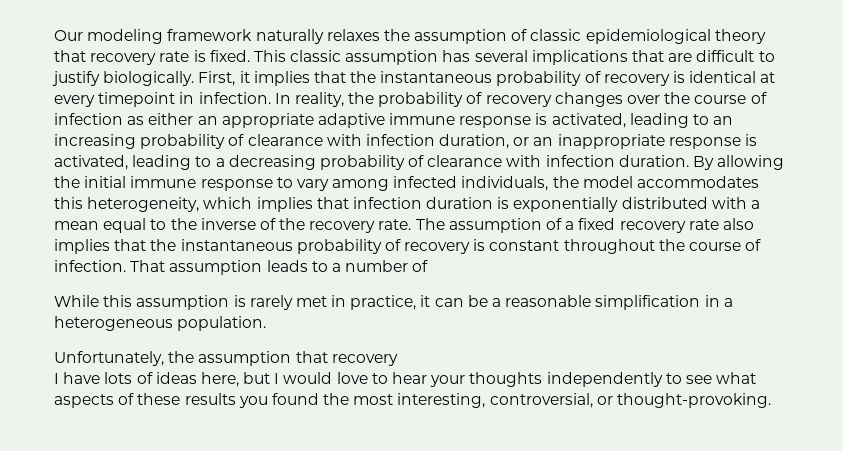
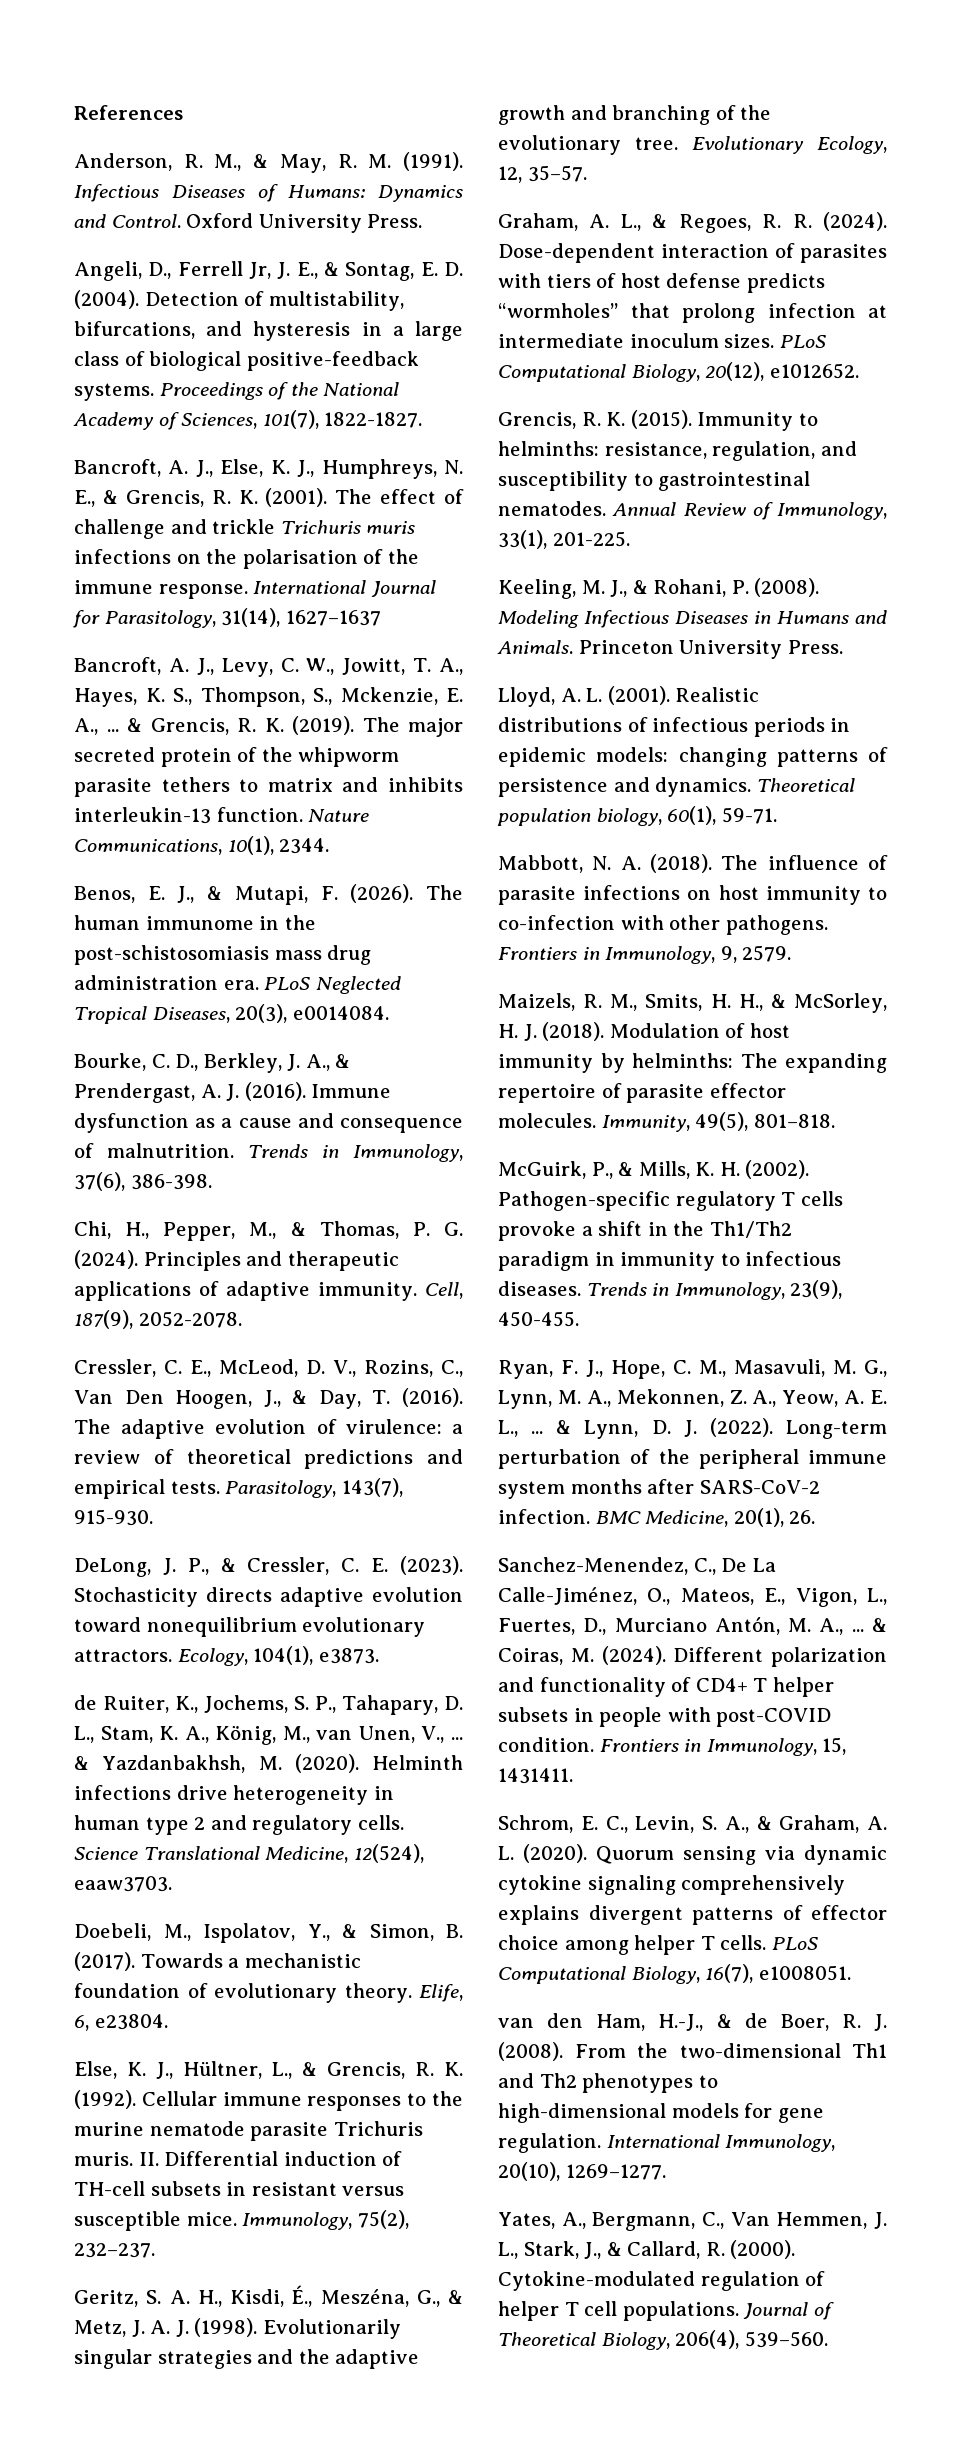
[54,29,766,44] [54,50,775,65] [52,71,776,86] [54,92,767,107] [54,113,734,128] [54,134,758,149] [54,155,785,170] [54,176,760,191] [54,197,761,212] [54,218,754,233] [54,239,762,254] [54,260,429,275] [54,295,733,310] [54,316,267,331] [54,351,398,366] [54,372,757,387] [54,393,772,408] Our modeling framework naturally relaxes the assumption of classic epidemiological theory that recovery rate is fixed. This classic assumption has several implications that are difficult to justify biologically. First, it implies that the instantaneous probability of recovery is identical at every timepoint in infection. In reality, the probability of recovery changes over the course of infection as either an appropriate adaptive immune response is activated, leading to an increasing probability of clearance with infection duration, or an inappropriate response is activated, leading to a decreasing probability of clearance with infection duration. By allowing the initial immune response to vary among infected individuals, the model accommodates this heterogeneity, which implies that infection duration is exponentially distributed with a mean equal to the inverse of the recovery rate. The assumption of a fixed recovery rate also implies that the instantaneous probability of recovery is constant throughout the course of infection. That assumption leads to a number of // While this assumption is rarely met in practice, it can be a reasonable simplification in a heterogeneous population. // Unfortunately, the assumption that recovery // I have lots of ideas here, but I would love to hear your thoughts independently to see what aspects of these results you found the most interesting, controversial, or thought-provoking. -> [74,105,183,120] [74,152,464,173] [74,184,463,202] [74,213,423,233] [74,261,463,281] [74,290,404,311] [74,321,463,341] [74,351,419,371] [74,382,400,401] [73,410,423,430] [74,459,463,479] [74,488,464,507] [74,519,416,539] [74,549,419,569] [74,580,436,599] [73,608,381,628] [74,657,463,677] [74,687,463,707] [74,716,463,737] [74,747,400,767] [74,777,463,797] [74,807,370,824] [74,836,330,855] [74,884,463,905] [74,915,316,930] [74,945,372,965] [74,975,401,994] [74,1004,389,1024] [74,1053,351,1073] [74,1082,392,1103] [74,1113,463,1133] [74,1143,463,1162] [74,1172,212,1191] [74,1221,463,1241] [74,1250,399,1271] [74,1281,463,1301] [74,1310,242,1329] [74,1359,464,1377] [74,1388,463,1409] [74,1419,463,1439] [74,1449,463,1469] [74,1478,403,1499] [74,1509,153,1526] [74,1556,463,1577] [74,1587,463,1607] [74,1617,426,1637] [74,1646,379,1666] [74,1695,463,1715] [74,1726,464,1745] [74,1754,463,1773] [74,1785,394,1805] [74,1815,404,1835] [74,1844,424,1863] [74,1876,172,1892] [74,1923,464,1943] [74,1952,361,1971] [74,1983,463,2003] [74,2014,168,2031] [74,2061,463,2079] [74,2090,464,2111] [74,2121,423,2141] [74,2151,403,2166] [74,2181,405,2196] [74,2210,409,2231] [74,2243,155,2258] [74,2285,463,2307] [74,2318,401,2339] [74,2349,420,2369] [498,105,772,125] [498,135,887,155] [498,165,587,183] [498,212,887,233] [498,243,887,263] [498,273,825,293] [498,303,887,323] [498,333,826,348] [498,362,859,382] [498,410,818,431] [498,441,857,461] [498,471,811,491] [498,501,887,520] [498,530,630,549] [498,578,820,599] [498,610,887,628] [497,640,843,659] [498,686,760,707] [498,717,851,737] [498,747,888,767] [498,777,855,797] [497,806,777,826] [498,854,888,873] [498,885,887,905] [498,915,828,935] [498,945,792,964] [498,993,887,1013] [498,1022,790,1041] [498,1053,887,1073] [498,1083,786,1103] [498,1112,835,1132] [498,1160,810,1179] [498,1191,843,1211] [498,1221,792,1241] [498,1251,842,1271] [498,1280,843,1300] [498,1311,579,1327] [498,1359,887,1379] [498,1389,887,1409] [498,1418,887,1439] [498,1449,887,1469] [498,1479,820,1499] [498,1508,816,1527] [498,1557,776,1575] [498,1587,887,1607] [498,1616,887,1635] [498,1646,887,1667] [498,1677,834,1697] [498,1707,832,1727] [498,1737,847,1756] [498,1768,573,1784] [498,1815,887,1833] [498,1844,887,1865] [498,1875,846,1895] [498,1905,887,1925] [498,1935,818,1955] [498,1964,851,1984] [498,2013,887,2031] [498,2042,887,2061] [498,2073,718,2093] [498,2103,824,2123] [498,2133,836,2153] [498,2162,666,2181] [498,2212,887,2231] [498,2240,796,2259] [498,2271,826,2291] [498,2301,834,2321] [498,2330,828,2350] References // Anderson, R. M., & May, R. M. (1991). Infectious Diseases of Humans: Dynamics and Control. Oxford University Press. // Angeli, D., Ferrell Jr, J. E., & Sontag, E. D. (2004). Detection of multistability, bifurcations, and hysteresis in a large class of biological positive-feedback systems. Proceedings of the National Academy of Sciences, 101(7), 1822-1827. // Bancroft, A. J., Else, K. J., Humphreys, N. E., & Grencis, R. K. (2001). The effect of challenge and trickle Trichuris muris infections on the polarisation of the immune response. International Journal for Parasitology, 31(14), 1627–1637 // Bancroft, A. J., Levy, C. W., Jowitt, T. A., Hayes, K. S., Thompson, S., Mckenzie, E. A., ... & Grencis, R. K. (2019). The major secreted protein of the whipworm parasite tethers to matrix and inhibits interleukin-13 function. Nature Communications, 10(1), 2344. // Benos, E. J., & Mutapi, F. (2026). The human immunome in the post-schistosomiasis mass drug administration era. PLoS Neglected Tropical Diseases, 20(3), e0014084. // Bourke, C. D., Berkley, J. A., & Prendergast, A. J. (2016). Immune dysfunction as a cause and consequence of malnutrition. Trends in Immunology, 37(6), 386-398. // Chi, H., Pepper, M., & Thomas, P. G. (2024). Principles and therapeutic applications of adaptive immunity. Cell, 187(9), 2052-2078. // Cressler, C. E., McLeod, D. V., Rozins, C., Van Den Hoogen, J., & Day, T. (2016). The adaptive evolution of virulence: a review of theoretical predictions and empirical tests. Parasitology, 143(7), 915-930. // DeLong, J. P., & Cressler, C. E. (2023). Stochasticity directs adaptive evolution toward nonequilibrium evolutionary attractors. Ecology, 104(1), e3873. // de Ruiter, K., Jochems, S. P., Tahapary, D. L., Stam, K. A., König, M., van Unen, V., ... & Yazdanbakhsh, M. (2020). Helminth infections drive heterogeneity in human type 2 and regulatory cells. Science Translational Medicine, 12(524), eaaw3703. // Doebeli, M., Ispolatov, Y., & Simon, B. (2017). Towards a mechanistic foundation of evolutionary theory. Elife, 6, e23804. // Else, K. J., Hültner, L., & Grencis, R. K. (1992). Cellular immune responses to the murine nematode parasite Trichuris muris. II. Differential induction of TH-cell subsets in resistant versus susceptible mice. Immunology, 75(2), 232–237. // Geritz, S. A. H., Kisdi, É., Meszéna, G., & Metz, J. A. J. (1998). Evolutionarily singular strategies and the adaptive growth and branching of the evolutionary tree. Evolutionary Ecology, 12, 35–57. // Graham, A. L., & Regoes, R. R. (2024). Dose-dependent interaction of parasites with tiers of host defense predicts “wormholes” that prolong infection at intermediate inoculum sizes. PLoS Computational Biology, 20(12), e1012652. // Grencis, R. K. (2015). Immunity to helminths: resistance, regulation, and susceptibility to gastrointestinal nematodes. Annual Review of Immunology, 33(1), 201-225. // Keeling, M. J., & Rohani, P. (2008). Modeling Infectious Diseases in Humans and Animals. Princeton University Press. // Lloyd, A. L. (2001). Realistic distributions of infectious periods in epidemic models: changing patterns of persistence and dynamics. Theoretical population biology, 60(1), 59-71. // Mabbott, N. A. (2018). The influence of parasite infections on host immunity to co-infection with other pathogens. Frontiers in Immunology, 9, 2579. // Maizels, R. M., Smits, H. H., & McSorley, H. J. (2018). Modulation of host immunity by helminths: The expanding repertoire of parasite effector molecules. Immunity, 49(5), 801–818. // McGuirk, P., & Mills, K. H. (2002). Pathogen-specific regulatory T cells provoke a shift in the Th1/Th2 paradigm in immunity to infectious diseases. Trends in Immunology, 23(9), 450-455. // Ryan, F. J., Hope, C. M., Masavuli, M. G., Lynn, M. A., Mekonnen, Z. A., Yeow, A. E. L., ... & Lynn, D. J. (2022). Long-term perturbation of the peripheral immune system months after SARS-CoV-2 infection. BMC Medicine, 20(1), 26. // Sanchez-Menendez, C., De La Calle-Jiménez, O., Mateos, E., Vigon, L., Fuertes, D., Murciano Antón, M. A., ... & Coiras, M. (2024). Different polarization and functionality of CD4+ T helper subsets in people with post-COVID condition. Frontiers in Immunology, 15, 1431411. // Schrom, E. C., Levin, S. A., & Graham, A. L. (2020). Quorum sensing via dynamic cytokine signaling comprehensively explains divergent patterns of effector choice among helper T cells. PLoS Computational Biology, 16(7), e1008051. // van den Ham, H.-J., & de Boer, R. J. (2008). From the two-dimensional Th1 and Th2 phenotypes to high-dimensional models for gene regulation. International Immunology, 20(10), 1269–1277. // Yates, A., Bergmann, C., Van Hemmen, J. L., Stark, J., & Callard, R. (2000). Cytokine-modulated regulation of helper T cell populations. Journal of Theoretical Biology, 206(4), 539–560.

